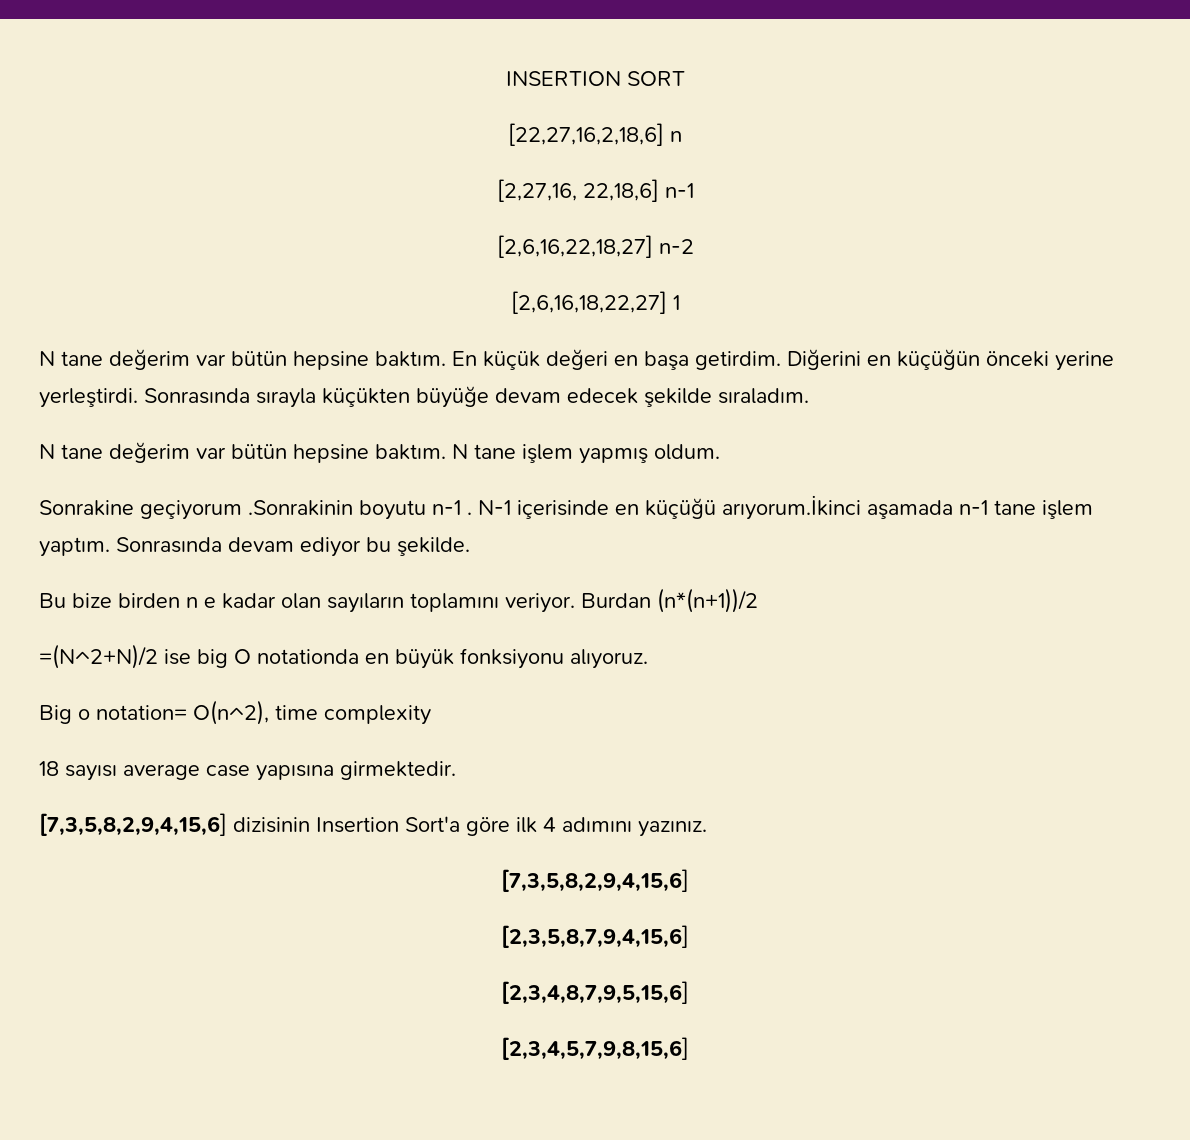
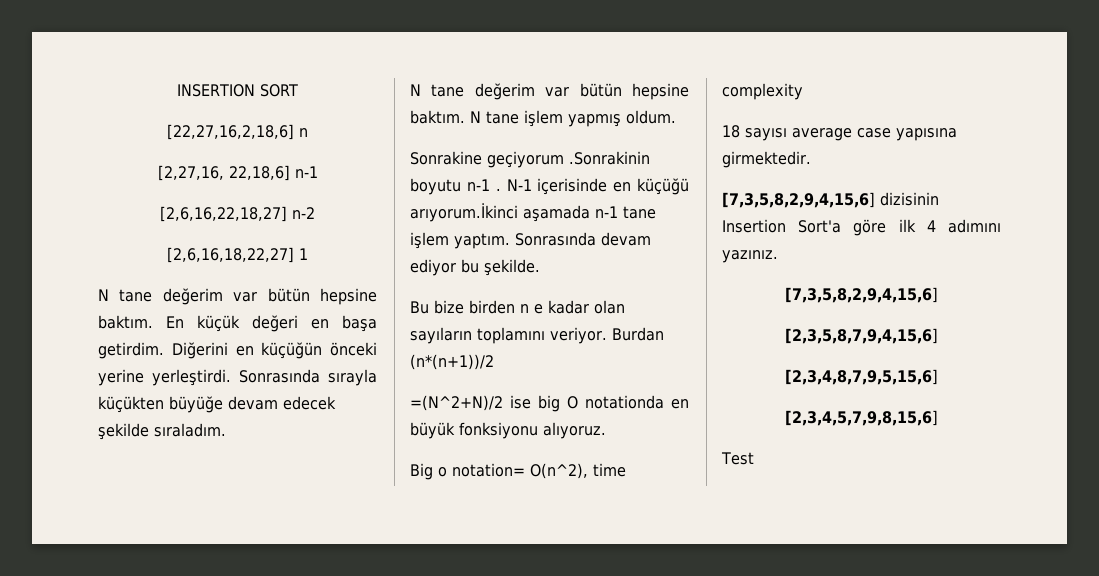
(689, 1048) none -> [721,452,754,465] // Test

